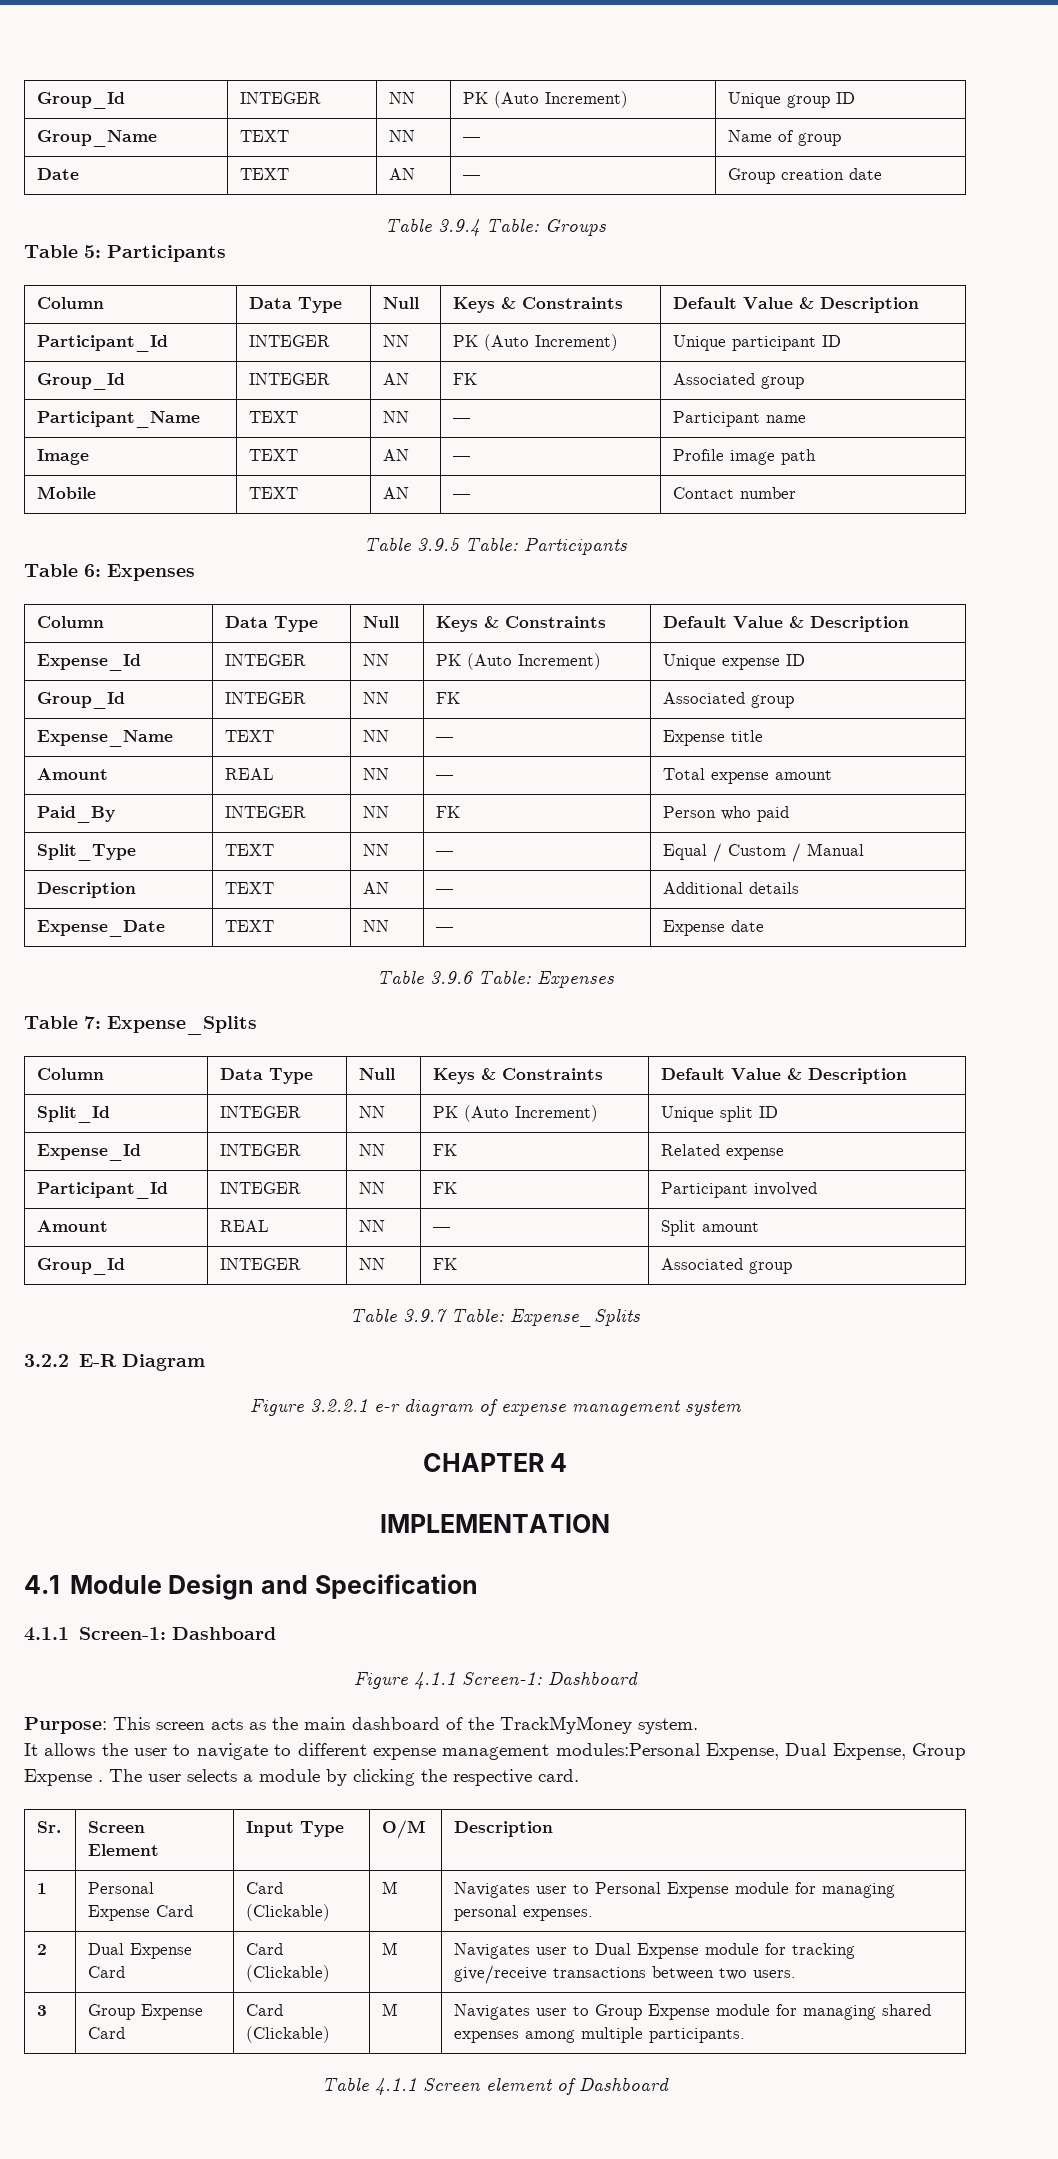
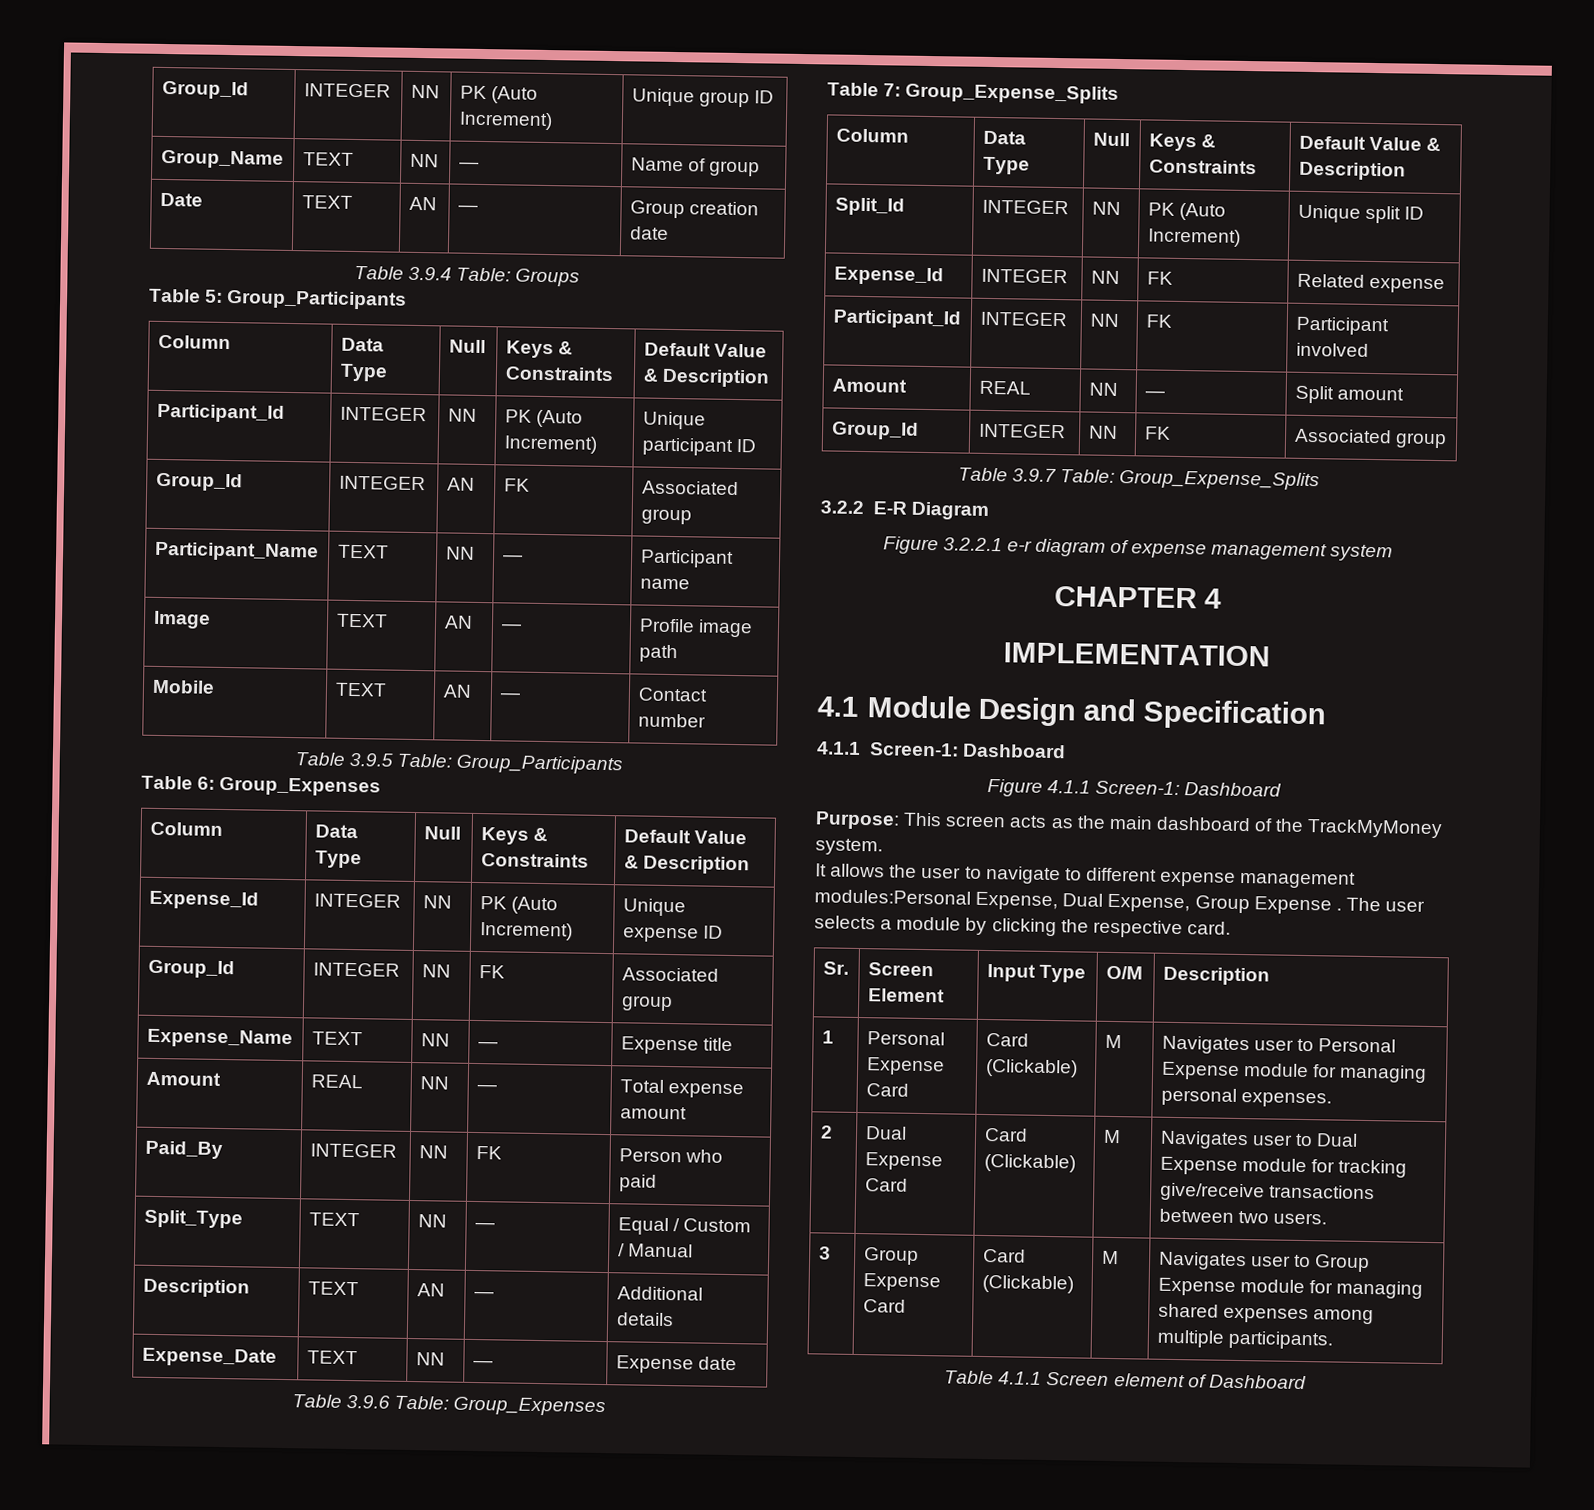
[107,245,226,262] Participants -> [226,289,408,310] Group_Participants
[523,537,627,555] Participants -> [456,754,624,775] Group_Participants
[107,564,195,581] Expenses -> [219,776,382,797] Group_Expenses
[536,970,614,988] Expenses -> [453,1396,607,1417] Group_Expenses
[107,1016,257,1035] Expense_Splits -> [905,83,1120,104] Group_Expense_Splits
[510,1308,640,1327] Expense_Splits -> [1119,470,1321,491] Group_Expense_Splits

